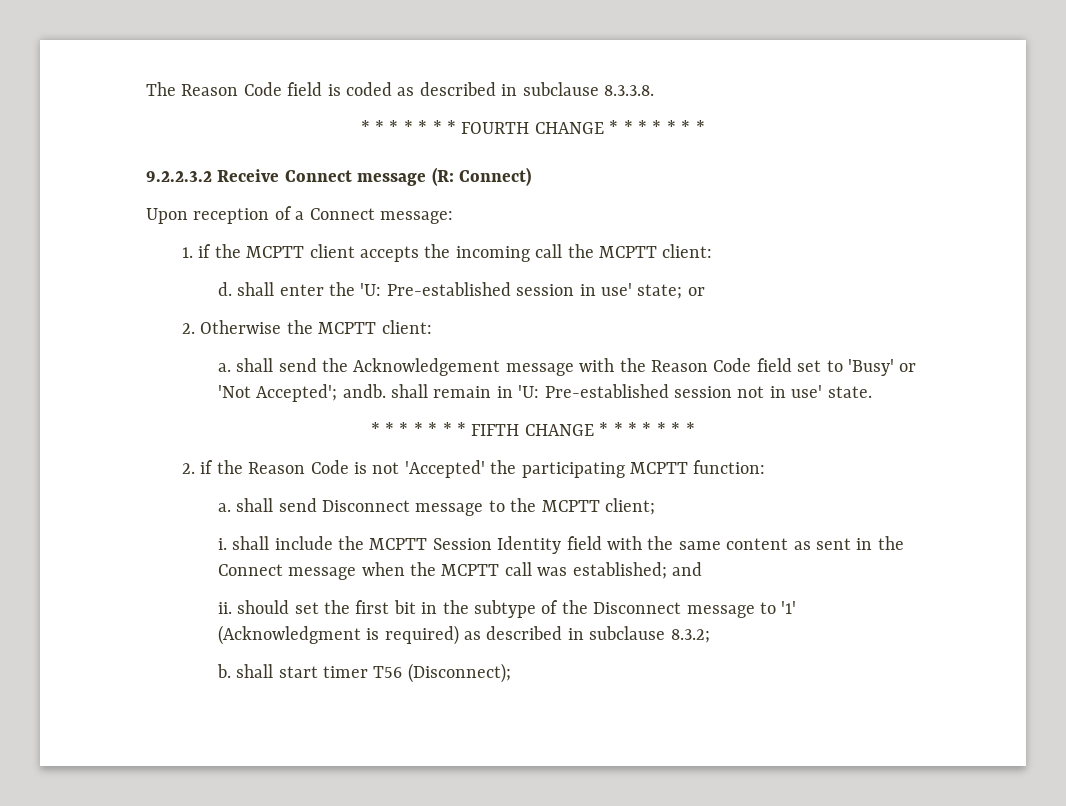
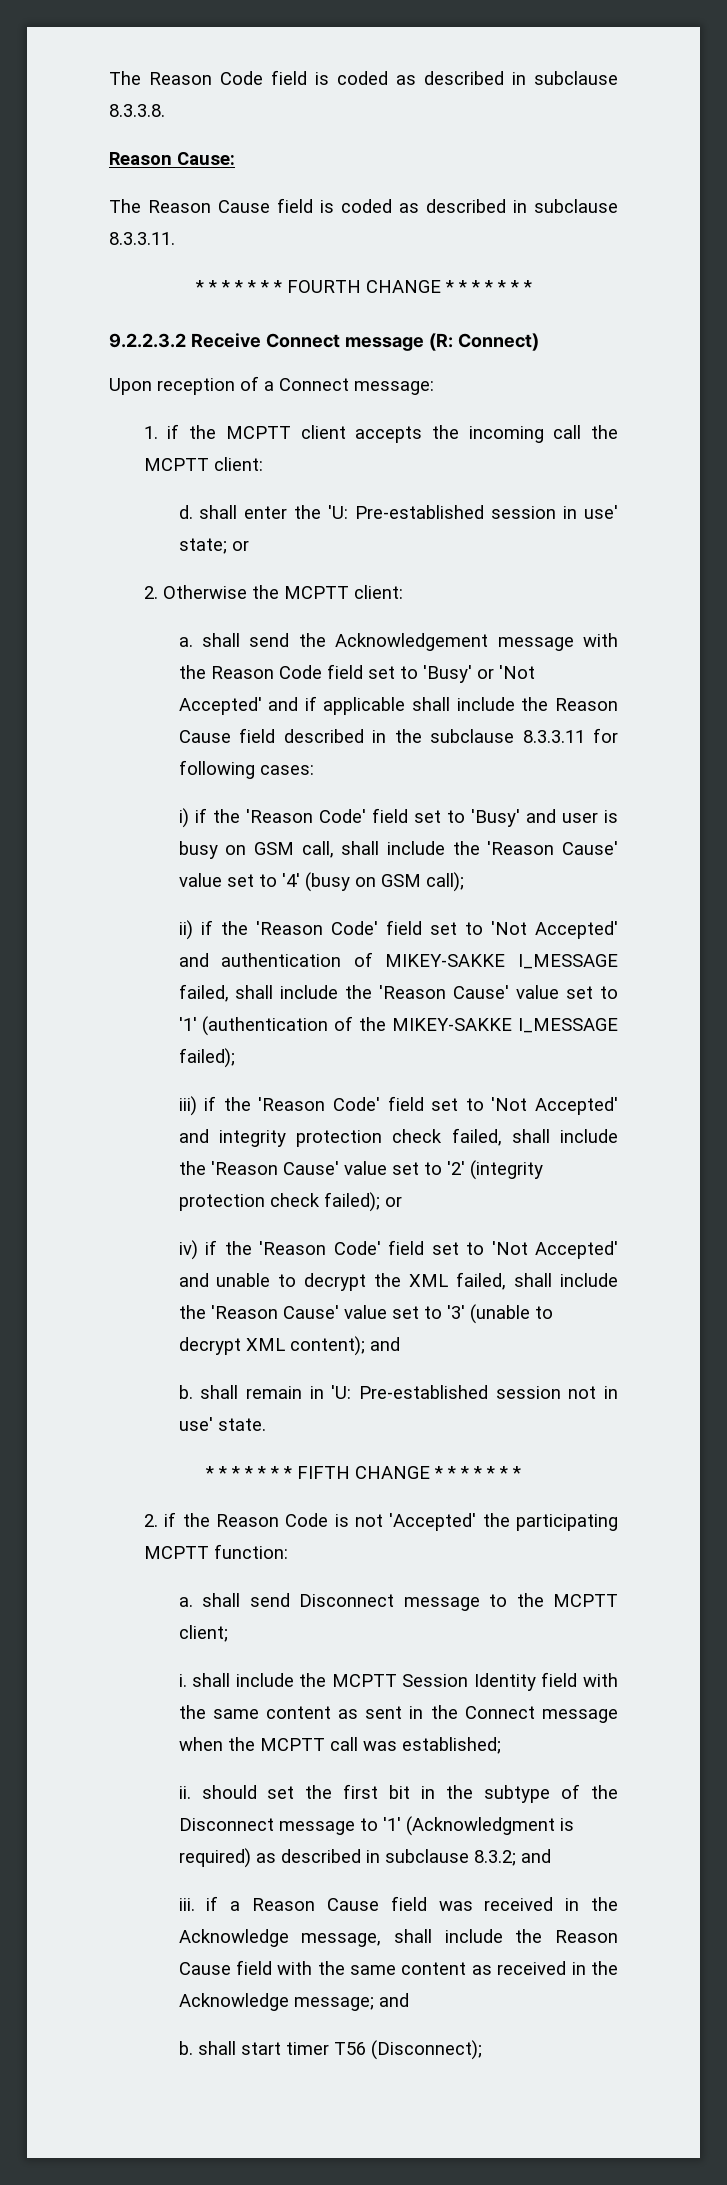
(654, 90) none -> [109,152,235,165] [109,198,618,213] [109,232,175,245] // Reason Cause: // The Reason Cause field is coded as described in subclause 8.3.3.11.
[256,384,386,402] Accepted'; andb. -> [178,696,618,715] [178,728,618,743] [178,760,314,779] [178,808,618,828] [178,841,618,859] [178,872,464,892] [178,920,618,940] [178,952,618,969] [178,984,618,1002] [178,1016,618,1036] [178,1048,235,1068] [178,1096,618,1116] [178,1128,618,1147] [178,1160,543,1180] [178,1192,402,1212] [178,1240,619,1260] [178,1272,618,1291] [178,1304,553,1324] [178,1336,400,1356] [178,1385,193,1399] Accepted' and if applicable shall include the Reason Cause field described in the subclause 8.3.3.11 for following cases: // i) if the 'Reason Code' field set to 'Busy' and user is busy on GSM call, shall include the 'Reason Cause' value set to '4' (busy on GSM call); // ii) if the 'Reason Code' field set to 'Not Accepted' and authentication of MIKEY-SAKKE I_MESSAGE failed, shall include the 'Reason Cause' value set to '1' (authentication of the MIKEY-SAKKE I_MESSAGE failed); // iii) if the 'Reason Code' field set to 'Not Accepted' and integrity protection check failed, shall include the 'Reason Cause' value set to '2' (integrity protection check failed); or // iv) if the 'Reason Code' field set to 'Not Accepted' and unable to decrypt the XML failed, shall include the 'Reason Cause' value set to '3' (unable to decrypt XML content); and // b.
[671,562,702,576] and -> (501, 1745) none
(710, 636) none -> [520,1849,551,1863] [178,1896,618,1911] [178,1929,619,1947] [178,1960,618,1975] [178,1993,409,2011] and // iii. if a Reason Cause field was received in the Acknowledge message, shall include the Reason Cause field with the same content as received in the Acknowledge message; and

